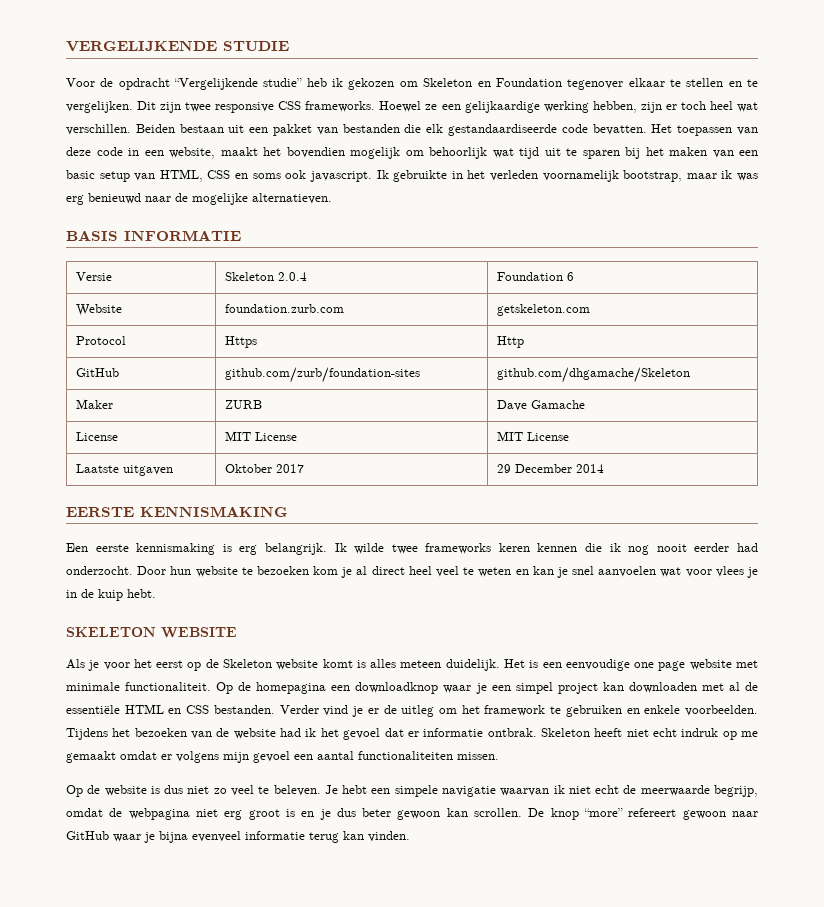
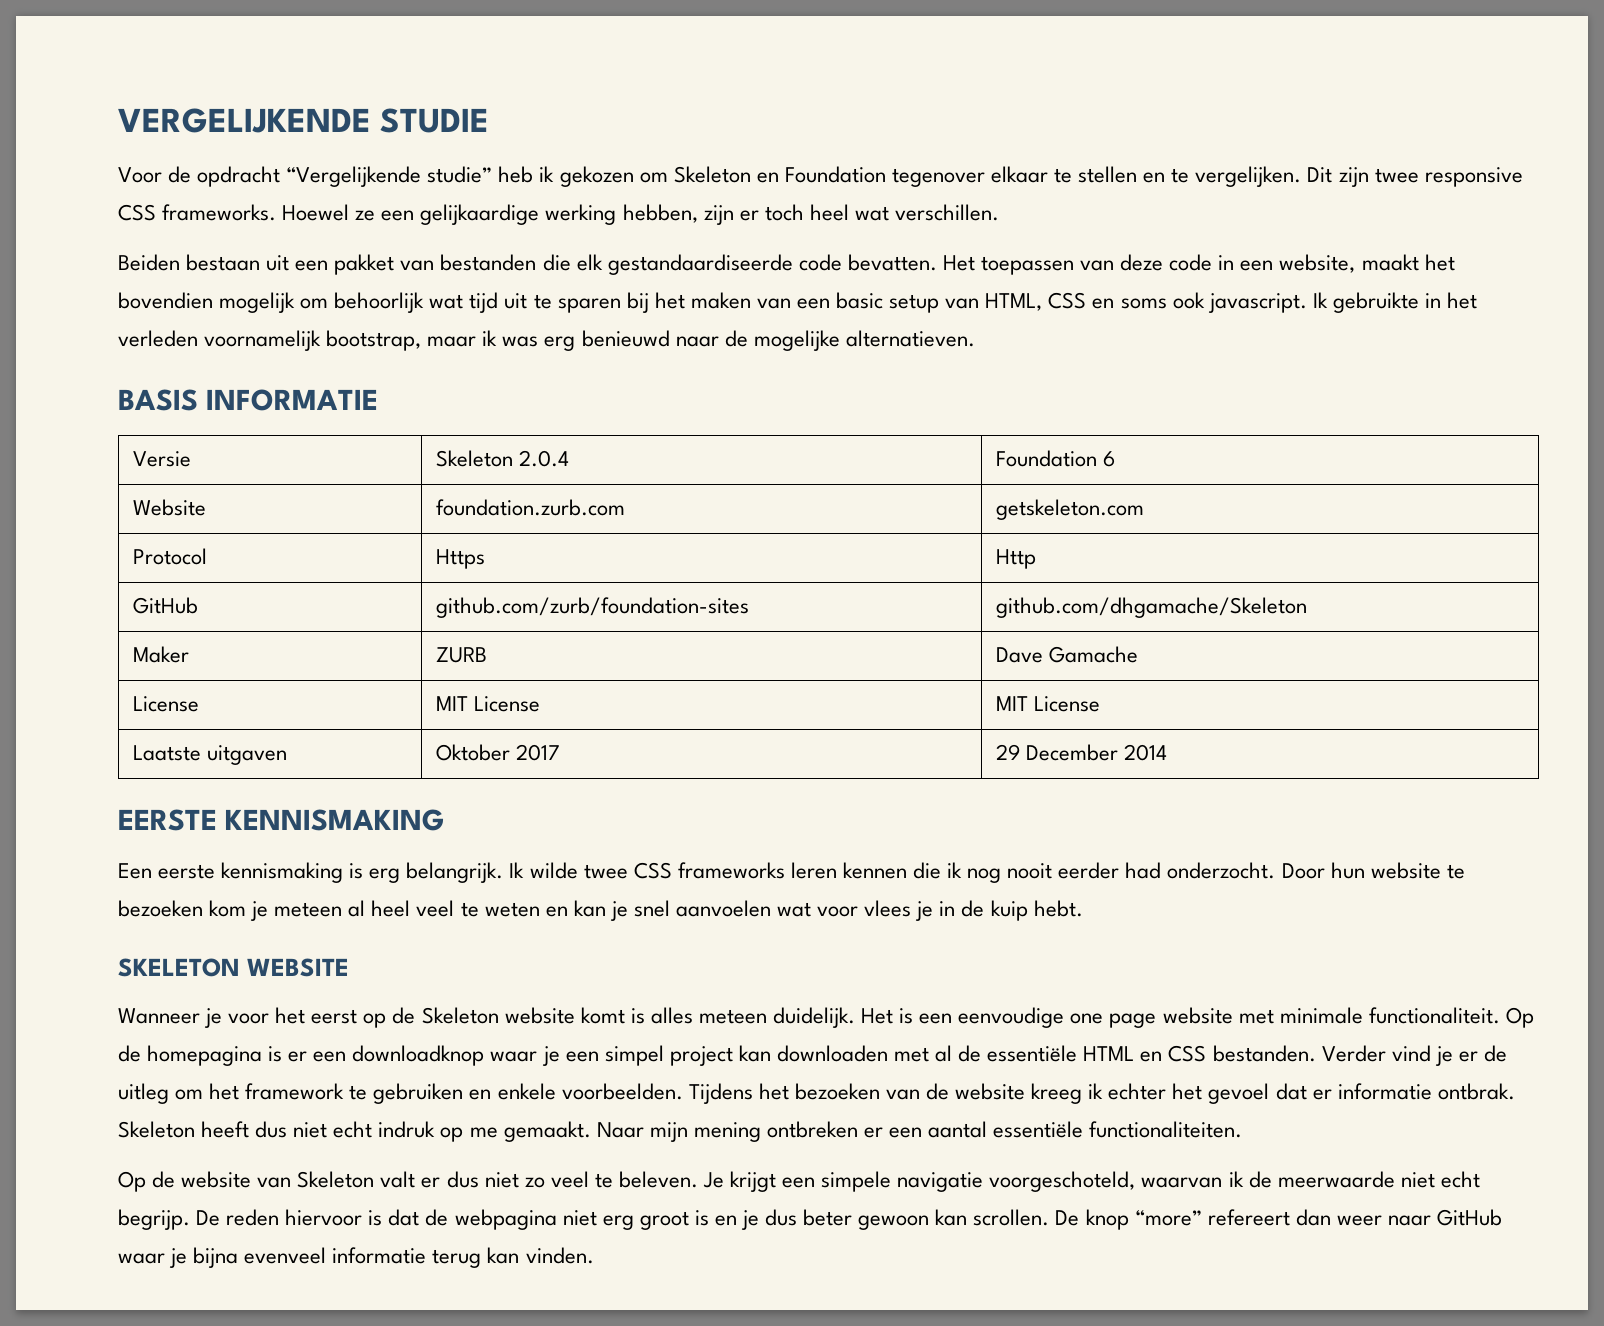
(131, 129) none -> (999, 212) //
[425,543,530,554] frameworks keren -> [633,862,837,879] CSS frameworks leren
[356,566,405,575] al direct -> [274,900,366,917] meteen al
[66,659,85,669] Als -> [118,1008,200,1024] Wanneer
(327, 688) none -> [268,1046,308,1062] is er
[280,728,317,737] had ik -> [1031,1083,1167,1104] kreeg ik echter
(623, 732) none -> [255,1121,288,1138] dus
[66,751,499,763] gemaakt omdat er volgens mijn gevoel een aantal functionaliteiten missen. -> [503,1121,1243,1142] gemaakt. Naar mijn mening ontbreken er een aantal essentiële functionaliteiten.
[150,786,160,794] is -> [257,1171,441,1188] van Skeleton valt er
[342,785,368,794] hebt -> [730,1171,777,1192] krijgt
(496, 791) none -> [989,1171,1136,1192] voorgeschoteld,
[568,785,759,797] [66,808,103,817] niet echt de meerwaarde begrijp, omdat -> [1248,1171,1480,1188] [118,1209,420,1230] de meerwaarde niet echt begrijp. De reden hiervoor is dat
[682,810,726,820] gewoon -> [1295,1209,1382,1226] dan weer

